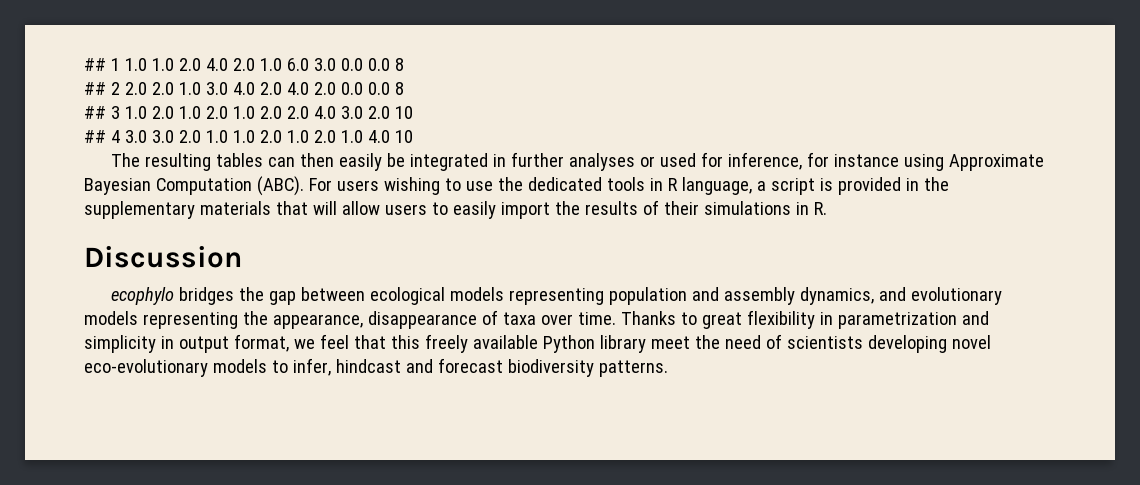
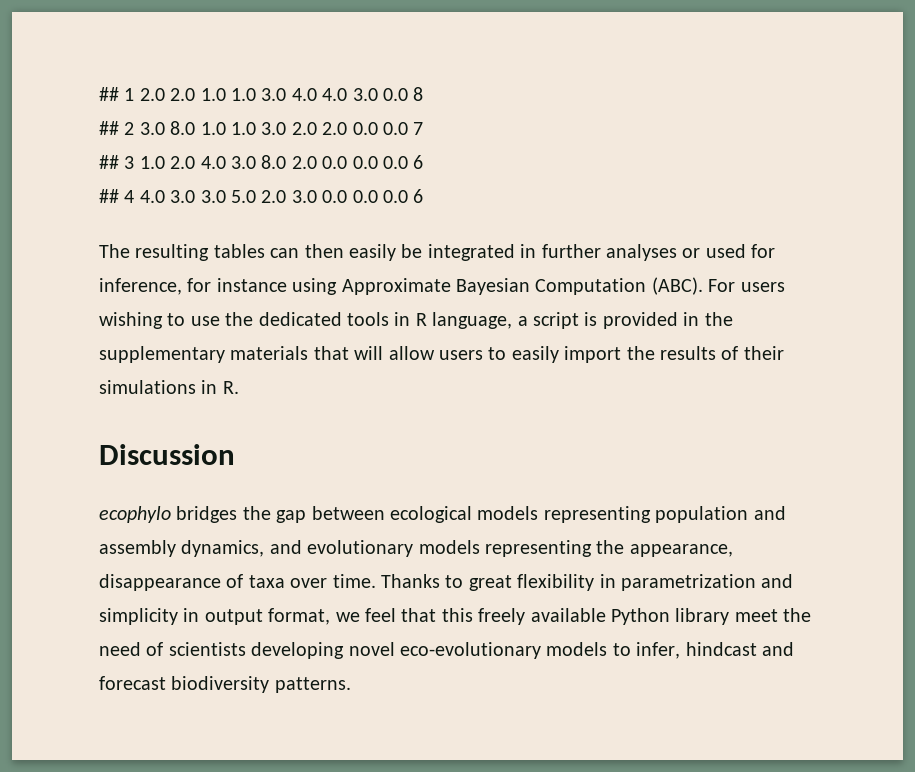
[124,58,390,71] 1.0 1.0 2.0 4.0 2.0 1.0 6.0 3.0 0.0 0.0 -> [139,88,408,101] 2.0 2.0 1.0 1.0 3.0 4.0 4.0 3.0 0.0
[124,82,404,95] 2.0 2.0 1.0 3.0 4.0 2.0 4.0 2.0 0.0 0.0 8 -> [139,121,424,135] 3.0 8.0 1.0 1.0 3.0 2.0 2.0 0.0 0.0 7
[178,106,413,119] 1.0 2.0 1.0 2.0 2.0 4.0 3.0 2.0 10 -> [200,155,424,169] 4.0 3.0 8.0 2.0 0.0 0.0 0.0 6
(120, 136) none -> [139,190,165,203] 4.0
[178,130,413,143] 2.0 1.0 1.0 2.0 1.0 2.0 1.0 4.0 10 -> [231,189,424,203] 5.0 2.0 3.0 0.0 0.0 0.0 6

